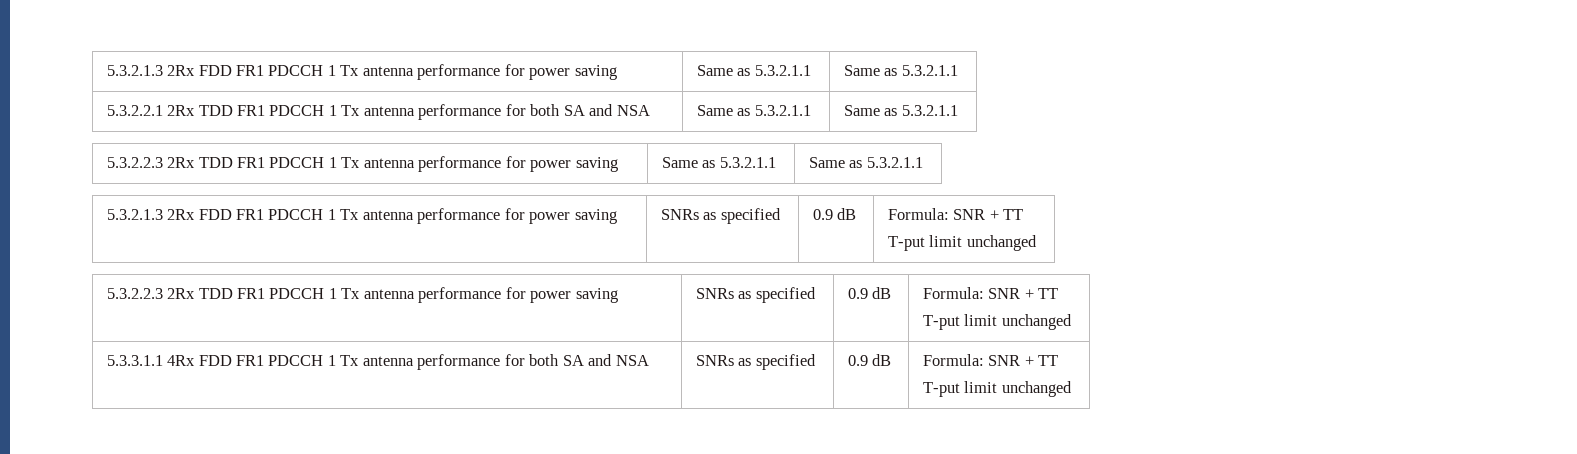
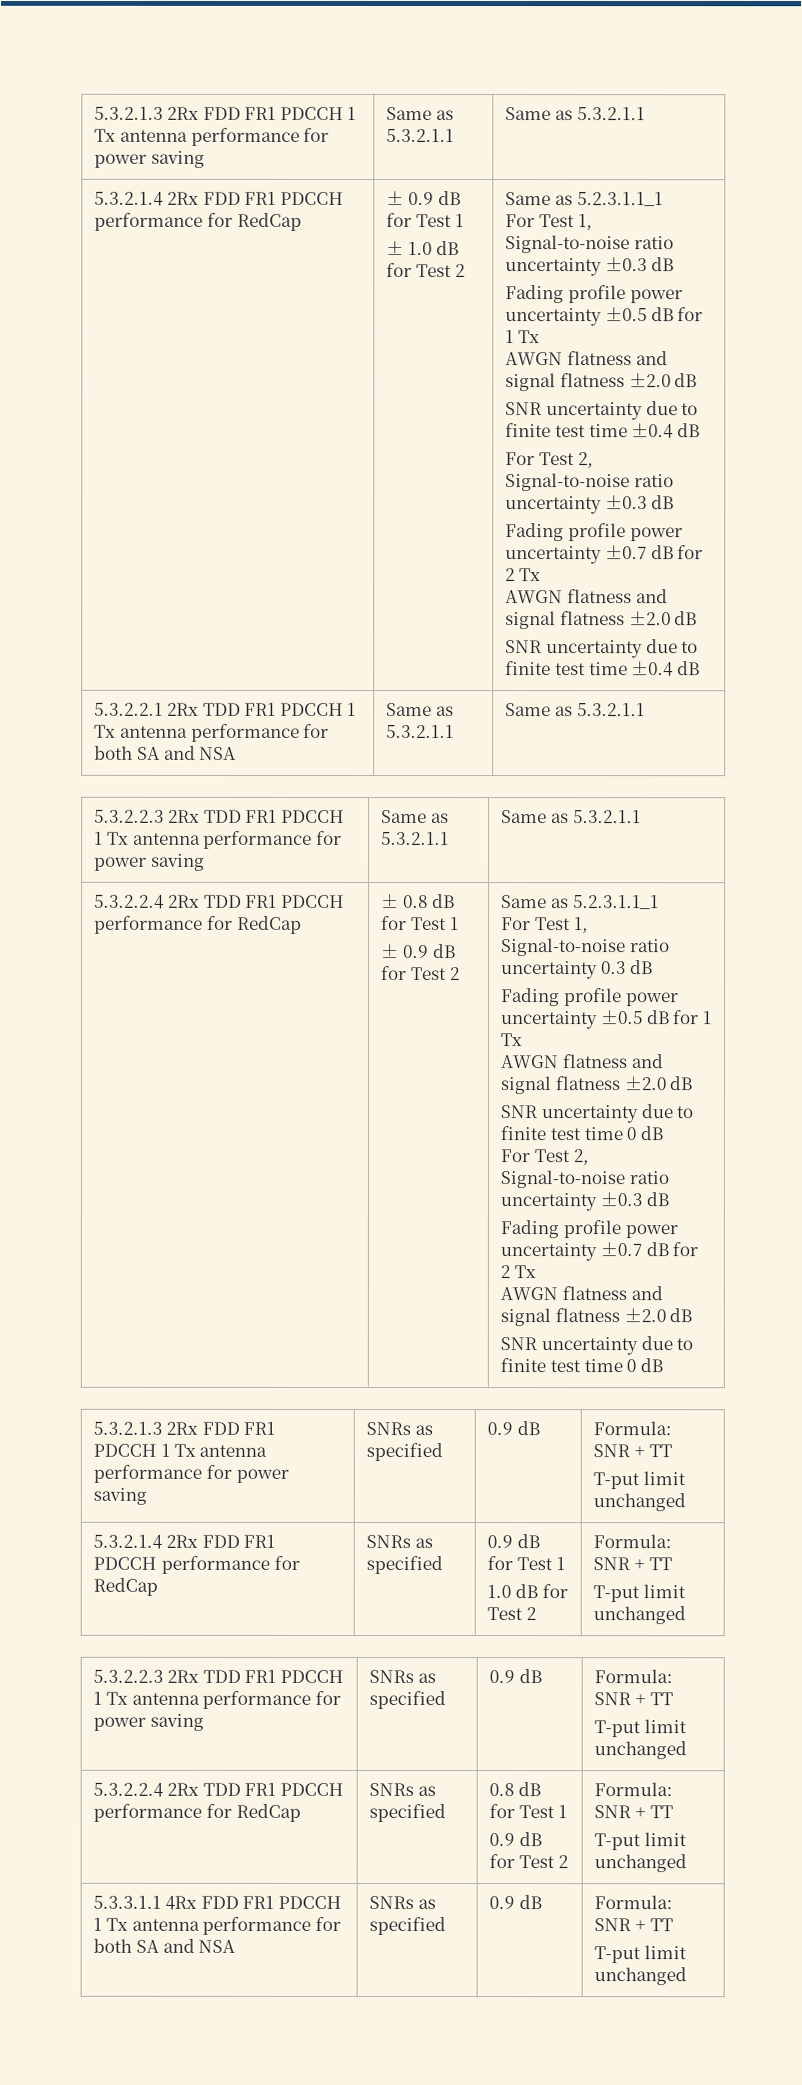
(958, 70) none -> [94,191,344,206] [94,212,302,231] [386,190,461,206] [386,212,464,228] [386,240,459,256] [386,262,465,278] [505,192,663,207] [505,214,593,231] [505,235,674,254] [505,257,674,277] [505,285,683,304] [505,307,704,327] [505,330,540,344] [505,351,668,366] [505,373,698,392] [505,401,699,421] [505,423,700,439] [505,452,594,469] [505,473,674,492] [505,495,674,515] [505,523,683,542] [505,545,704,565] [505,568,541,582] [505,589,668,604] [505,611,698,630] [505,639,699,659] [505,661,700,677] // 5.3.2.1.4 2Rx FDD FR1 PDCCH performance for RedCap | ± 0.9 dB for Test 1 // ± 1.0 dB for Test 2 | Same as 5.2.3.1.1_1 // For Test 1, Signal-to-noise ratio uncertainty ±0.3 dB // Fading profile power uncertainty ±0.5 dB for 1 Tx // AWGN flatness and signal flatness ±2.0 dB // SNR uncertainty due to finite test time ±0.4 dB // For Test 2, Signal-to-noise ratio uncertainty ±0.3 dB // Fading profile power uncertainty ±0.7 dB for 2 Tx // AWGN flatness and signal flatness ±2.0 dB // SNR uncertainty due to finite test time ±0.4 dB
(923, 162) none -> [94,894,345,909] [94,915,302,934] [381,893,455,909] [381,915,459,931] [381,943,456,959] [381,965,460,981] [501,895,659,910] [501,917,589,934] [501,938,670,957] [501,960,653,980] [501,988,679,1007] [501,1010,712,1030] [500,1033,524,1047] [500,1054,663,1069] [500,1076,693,1095] [500,1104,694,1124] [500,1126,663,1141] [500,1149,589,1166] [500,1170,669,1189] [500,1192,669,1212] [500,1220,678,1239] [500,1242,699,1262] [500,1265,536,1279] [500,1286,663,1301] [500,1308,693,1327] [500,1336,694,1356] [500,1358,663,1373] // 5.3.2.2.4 2Rx TDD FR1 PDCCH performance for RedCap | ± 0.8 dB for Test 1 // ± 0.9 dB for Test 2 | Same as 5.2.3.1.1_1 // For Test 1, Signal-to-noise ratio uncertainty 0.3 dB // Fading profile power uncertainty ±0.5 dB for 1 Tx // AWGN flatness and signal flatness ±2.0 dB // SNR uncertainty due to finite test time 0 dB // For Test 2, Signal-to-noise ratio uncertainty ±0.3 dB // Fading profile power uncertainty ±0.7 dB for 2 Tx // AWGN flatness and signal flatness ±2.0 dB // SNR uncertainty due to finite test time 0 dB
(1037, 243) none -> [93,1534,276,1549] [93,1555,300,1574] [93,1577,159,1596] [366,1534,433,1549] [366,1555,444,1575] [487,1534,540,1549] [487,1556,565,1571] [487,1584,568,1599] [487,1607,536,1621] [593,1534,673,1549] [593,1557,672,1571] [593,1584,686,1603] [593,1606,687,1625] // 5.3.2.1.4 2Rx FDD FR1 PDCCH performance for RedCap | SNRs as specified | 0.9 dB for Test 1 // 1.0 dB for Test 2 | Formula: SNR + TT // T-put limit unchanged
(1072, 322) none -> [93,1782,344,1797] [93,1803,301,1822] [369,1782,436,1797] [369,1803,447,1823] [489,1782,541,1797] [489,1804,567,1819] [489,1832,542,1847] [489,1854,568,1869] [594,1782,674,1797] [594,1805,673,1819] [594,1832,687,1851] [594,1854,688,1873] // 5.3.2.2.4 2Rx TDD FR1 PDCCH performance for RedCap | SNRs as specified | 0.8 dB for Test 1 // 0.9 dB for Test 2 | Formula: SNR + TT // T-put limit unchanged

